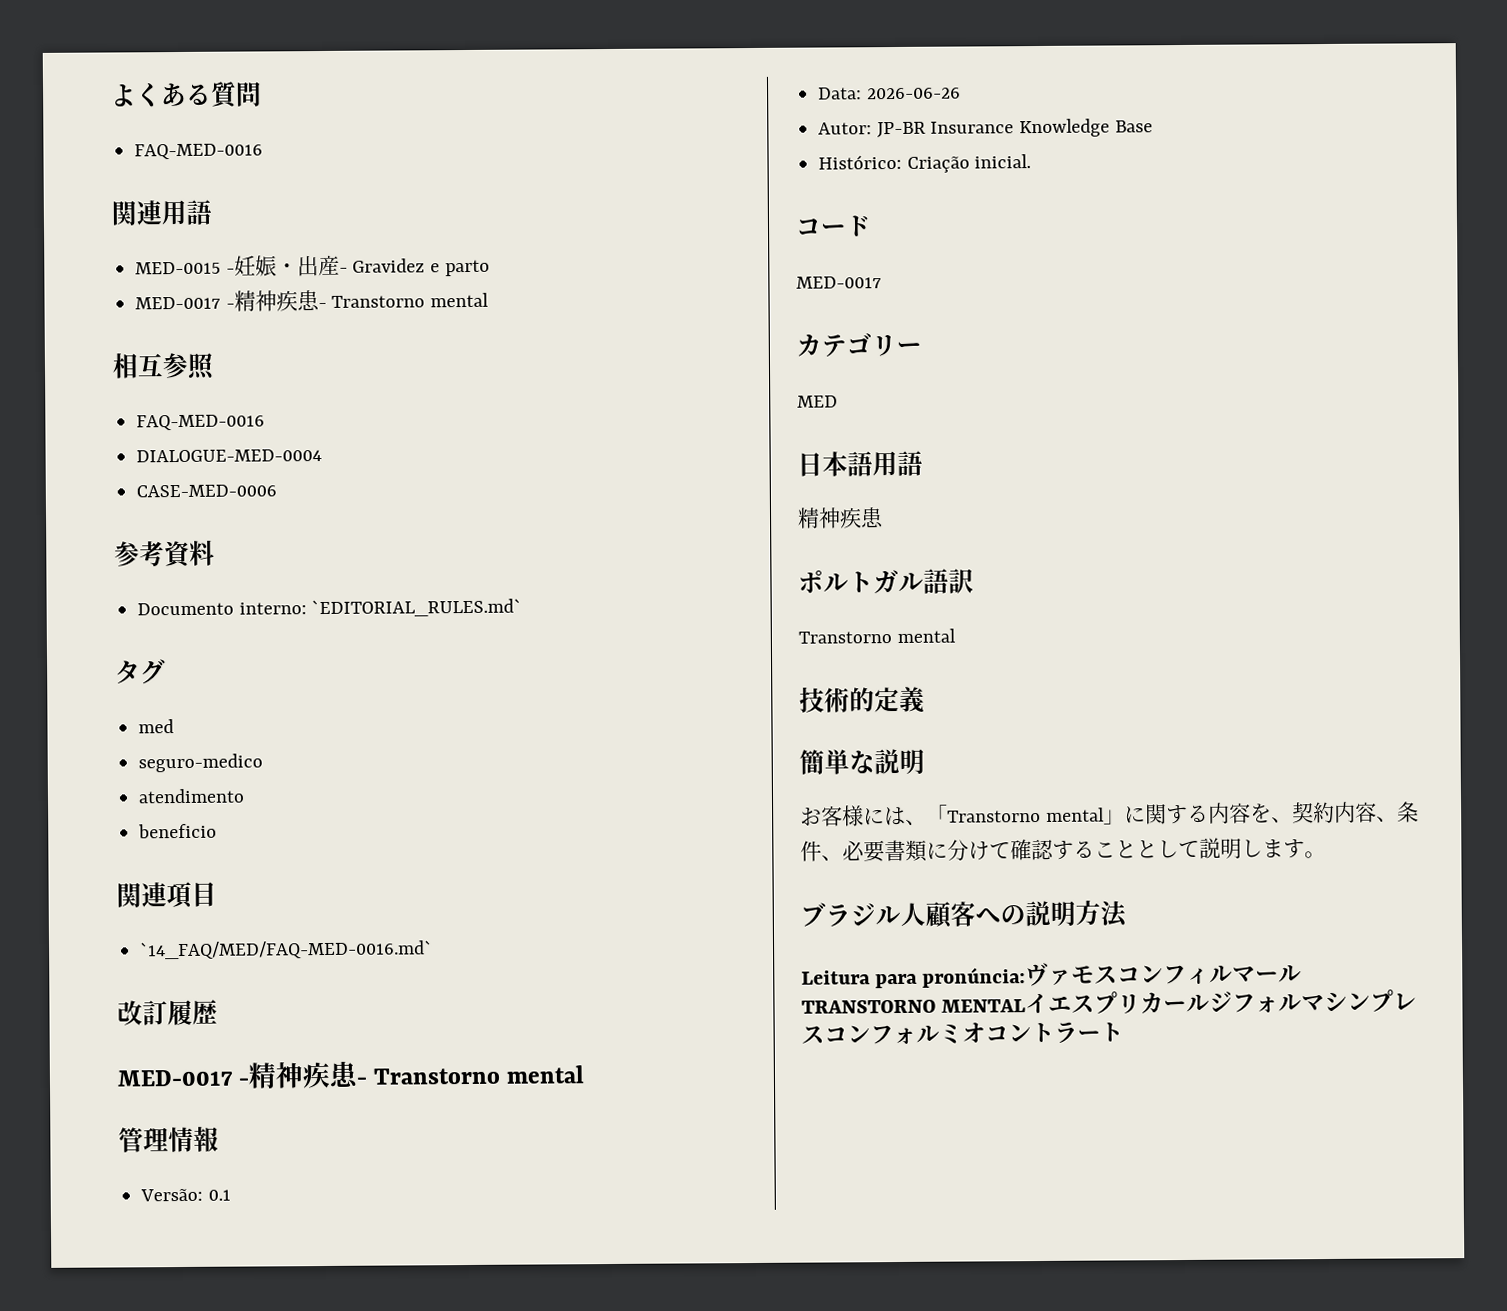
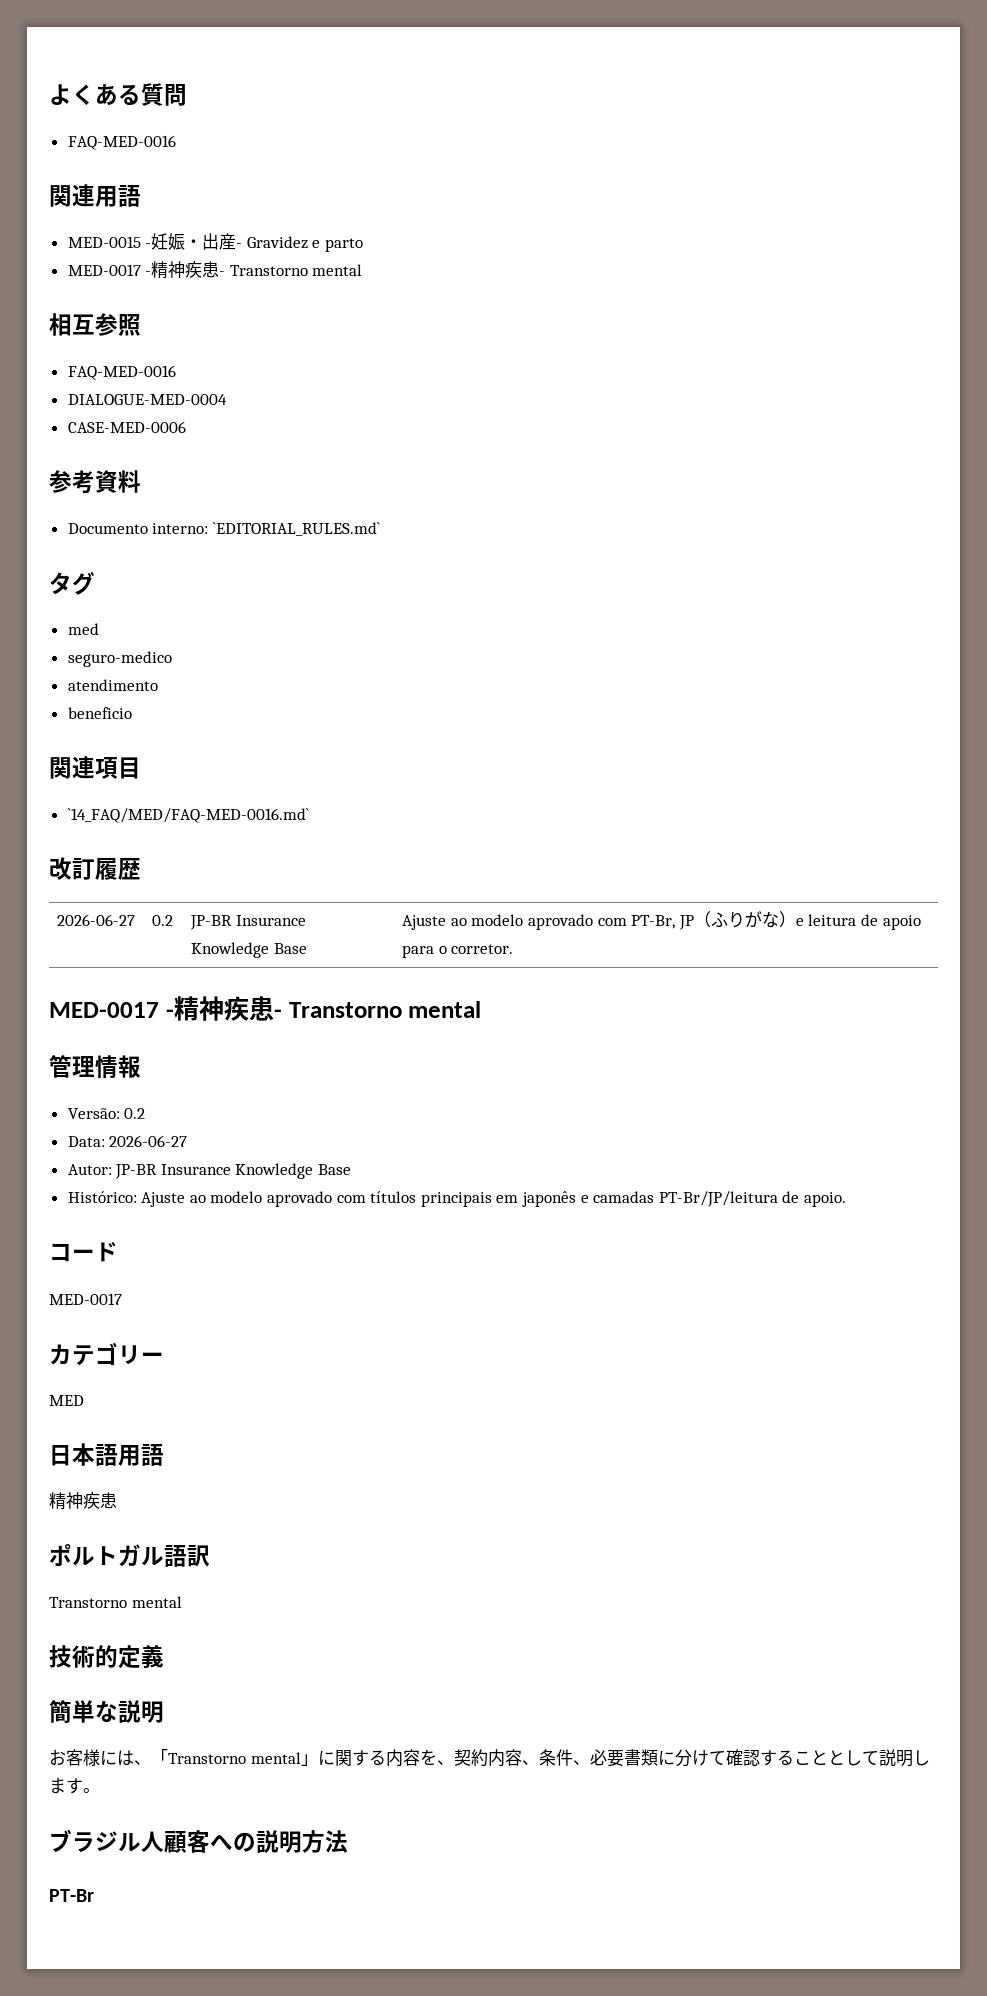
(218, 1012) none -> [57,914,136,926] [152,915,174,926] [190,915,306,930] [191,942,307,958] [402,911,921,930] [402,944,514,958] // 2026-06-27 | 0.2 | JP-BR Insurance Knowledge Base | Ajuste ao modelo aprovado com PT-Br, JP（ふりがな）e leitura de apoio para o corretor.
[207,1189,231,1201] 0.1 -> [124,1108,146,1119] 0.2
[866,87,961,100] 2026-06-26 -> [109,1135,188,1147] 2026-06-27
[906,154,1032,173] Criação inicial. -> [141,1191,846,1207] Ajuste ao modelo aprovado com títulos principais em japonês e camadas PT-Br/JP/leitura de apoio.
[801,962,1303,989] [801,989,1418,1014] [801,1021,1124,1045] Leitura para pronúncia:ヴァモスコンフィルマールTRANSTORNO MENTALイエスプリカールジフォルマシンプレスコンフォルミオコントラート -> [49,1889,94,1902] PT-Br

